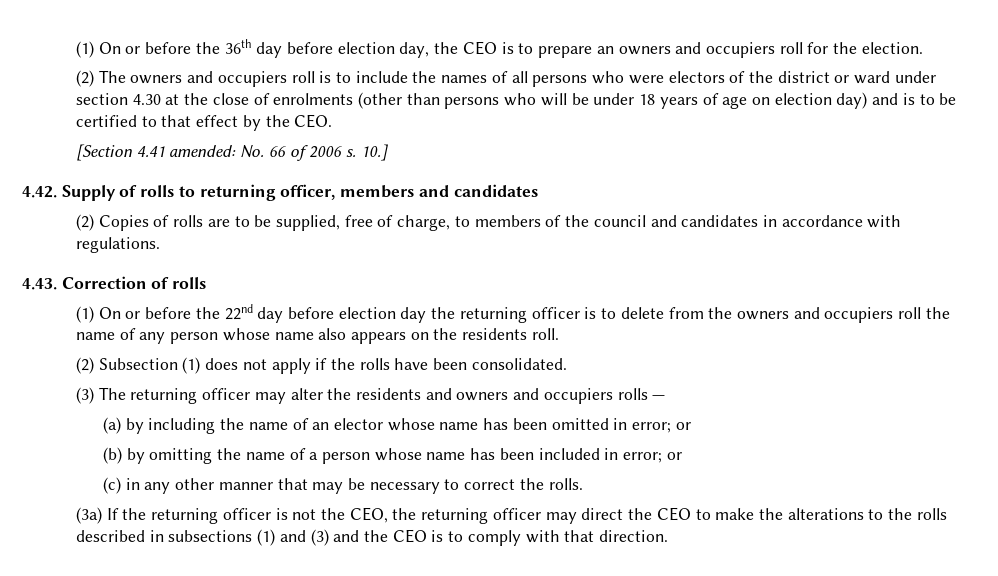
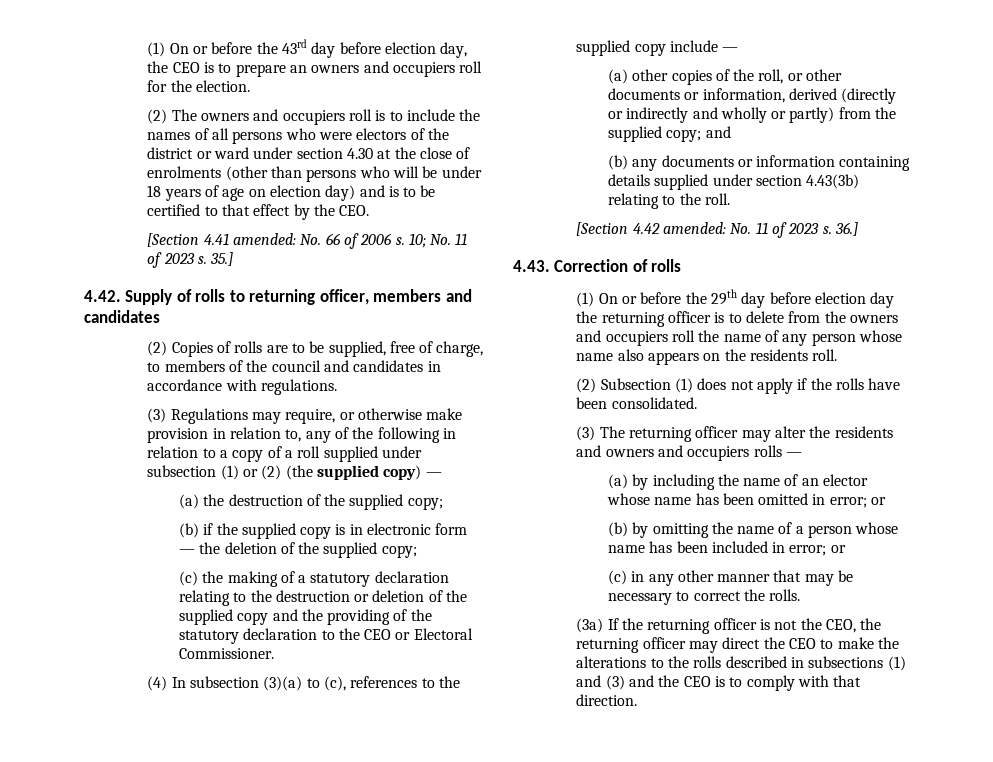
[75,39,252,58] (1) On or before the 36th -> [147,39,307,57] (1) On or before the 43rd
[360,144,388,161] 10.] -> [408,233,468,248] [147,252,234,268] 10; No. 11 of 2023 s. 35.]
(160, 245) none -> [147,408,463,424] [147,427,456,443] [147,446,422,462] [147,465,442,480] [178,494,443,510] [178,523,468,539] [178,542,417,558] [178,571,449,587] [178,590,468,606] [178,609,432,625] [178,628,473,644] [178,648,274,659] [147,676,460,691] [576,40,739,56] [607,69,843,85] [607,88,897,104] [607,107,897,123] [607,126,731,142] [607,155,911,171] [607,174,860,190] [607,193,730,209] [576,222,858,238] // (3) Regulations may require, or otherwise make provision in relation to, any of the following in relation to a copy of a roll supplied under subsection (1) or (2) (the supplied copy) — // (a) the destruction of the supplied copy; // (b) if the supplied copy is in electronic form — the deletion of the supplied copy; // (c) the making of a statutory declaration relating to the destruction or deletion of the supplied copy and the providing of the statutory declaration to the CEO or Electoral Commissioner. // (4) In subsection (3)(a) to (c), references to the supplied copy include — // (a) other copies of the roll, or other documents or information, derived (directly or indirectly and wholly or partly) from the supplied copy; and // (b) any documents or information containing details supplied under section 4.43(3b) relating to the roll. // [Section 4.42 amended: No. 11 of 2023 s. 36.]
[224,304,253,320] 22nd -> [710,289,737,305] 29th

